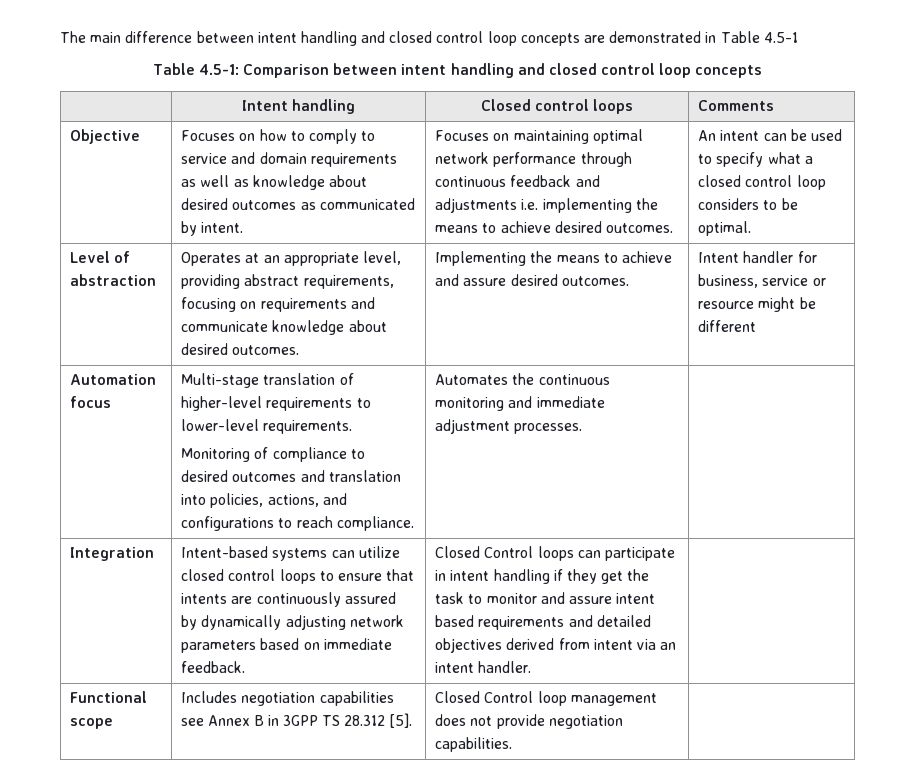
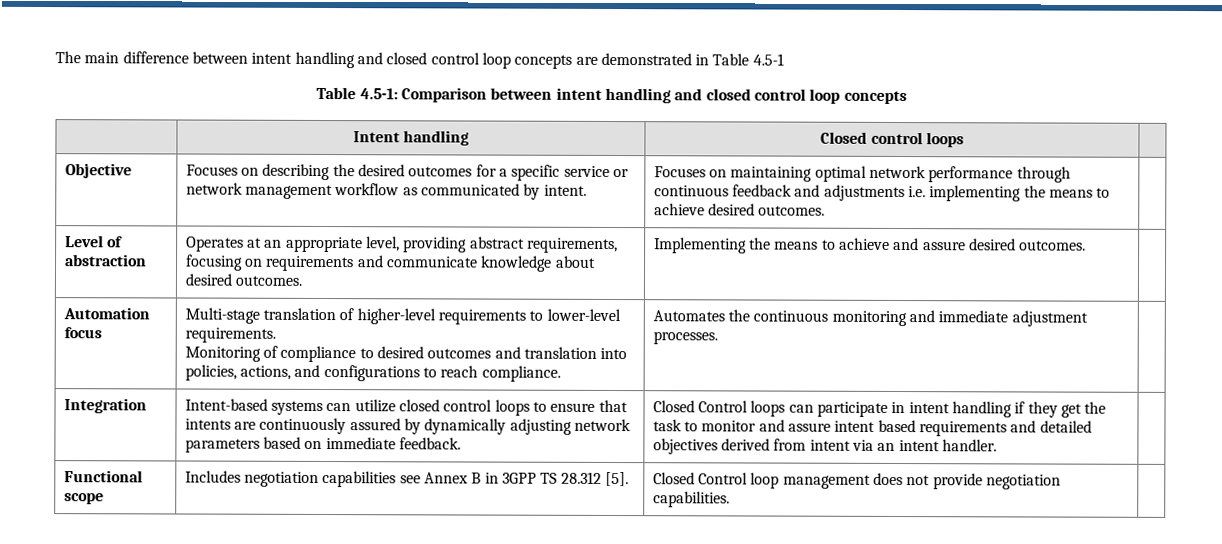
[698,100,775,111] Comments -> (964, 140) none
[259,129,376,144] [181,152,397,167] [181,175,367,190] [181,198,297,210] how to comply to service and domain requirements as well as knowledge about desired outcomes -> [262,163,630,181] [185,182,400,200] describing the desired outcomes for a specific service or network management workflow
[698,129,842,141] [698,152,813,167] [698,175,826,190] [698,198,798,210] [698,221,752,236] An intent can be used to specify what a closed control loop considers to be optimal. -> (826, 210) none
[698,251,817,263] [698,274,826,288] [698,297,816,312] [698,320,757,332] Intent handler for business, service or resource might be different -> (1087, 245) none

